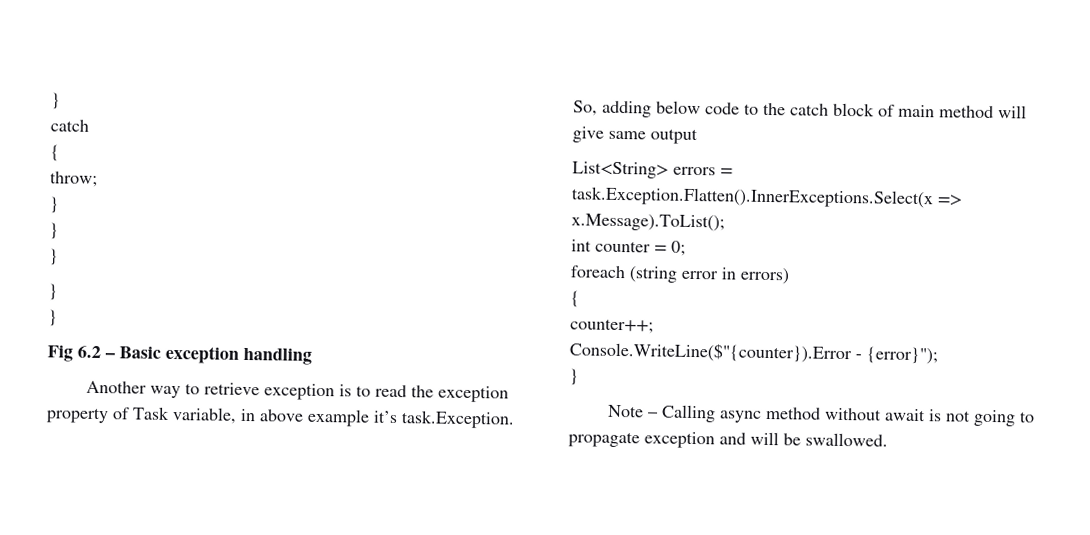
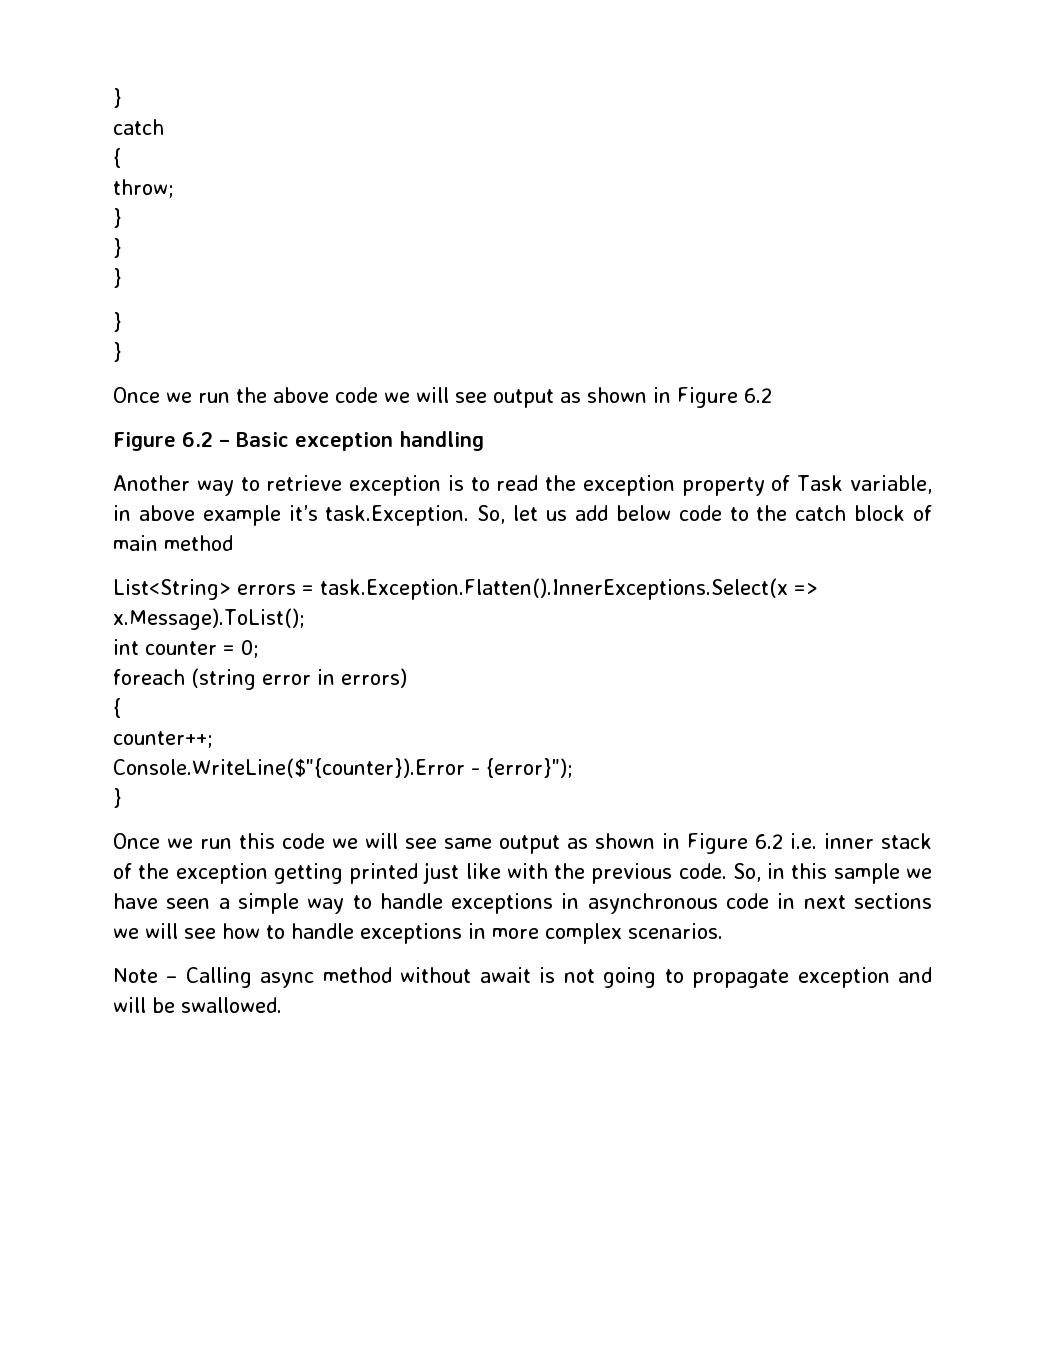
[47,345,73,362] Fig -> [113,387,772,408] [113,432,176,451] Once we run the above code we will see output as shown in Figure 6.2 // Figure
[602,100,652,118] adding -> [513,505,608,521] let us add
[998,105,1027,119] [572,126,698,145] will give same output -> (233, 543) none
(579, 377) none -> [113,833,932,854] [113,862,932,884] [113,893,932,914] [113,923,723,944] // Once we run this code we will see same output as shown in Figure 6.2 i.e. inner stack of the exception getting printed just like with the previous code. So, in this sample we have seen a simple way to handle exceptions in asynchronous code in next sections we will see how to handle exceptions in more complex scenarios.

